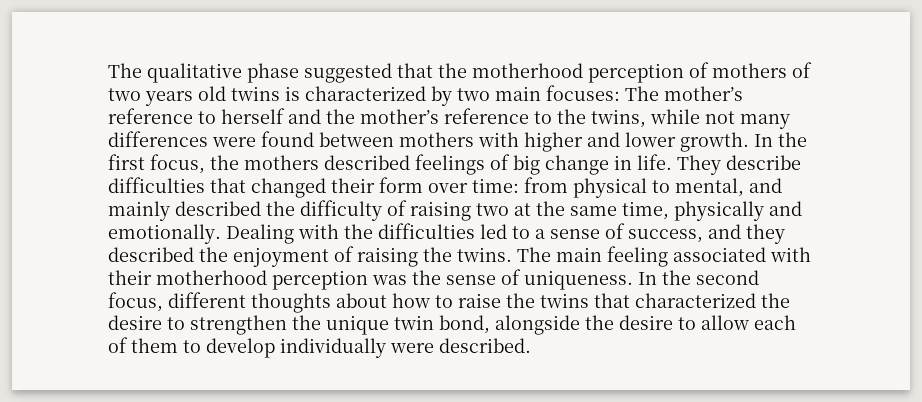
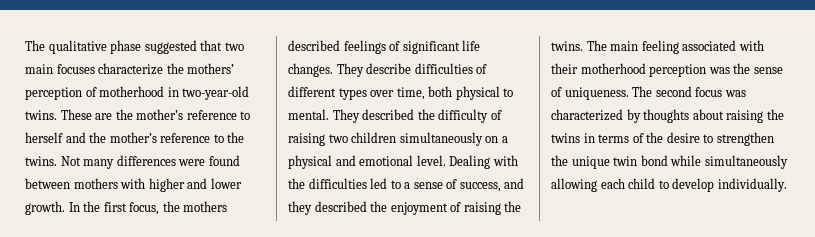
[438,62,812,83] [108,85,659,106] the motherhood perception of mothers of two years old twins is characterized by two main focuses: The -> [224,42,244,51] [25,63,235,75] [25,86,250,100] [25,109,133,120] two main focuses characterize the mothers’ perception of motherhood in two-year-old twins. These are the
[591,109,735,128] twins, while not -> [25,156,81,166] twins. Not
[513,154,801,175] [108,177,782,198] [108,201,170,221] big change in life. They describe difficulties that changed their form over time: from physical to mental, and mainly -> [402,40,481,54] [288,63,488,77] [288,86,514,100] [288,109,360,123] significant life changes. They describe difficulties of different types over time, both physical to mental. They
[514,201,802,221] [108,224,221,244] at the same time, physically and emotionally. -> [351,132,508,146] [288,155,446,169] children simultaneously on a physical and emotional level.
[638,270,759,285] [108,292,756,313] In the second focus, different thoughts about how to raise the twins that characterized -> [632,86,746,97] [551,109,784,123] [551,133,644,143] The second focus was characterized by thoughts about raising the twins in terms of
[439,315,796,335] [108,337,531,358] bond, alongside the desire to allow each of them to develop individually were described. -> [640,155,788,169] [551,178,787,192] bond while simultaneously allowing each child to develop individually.

